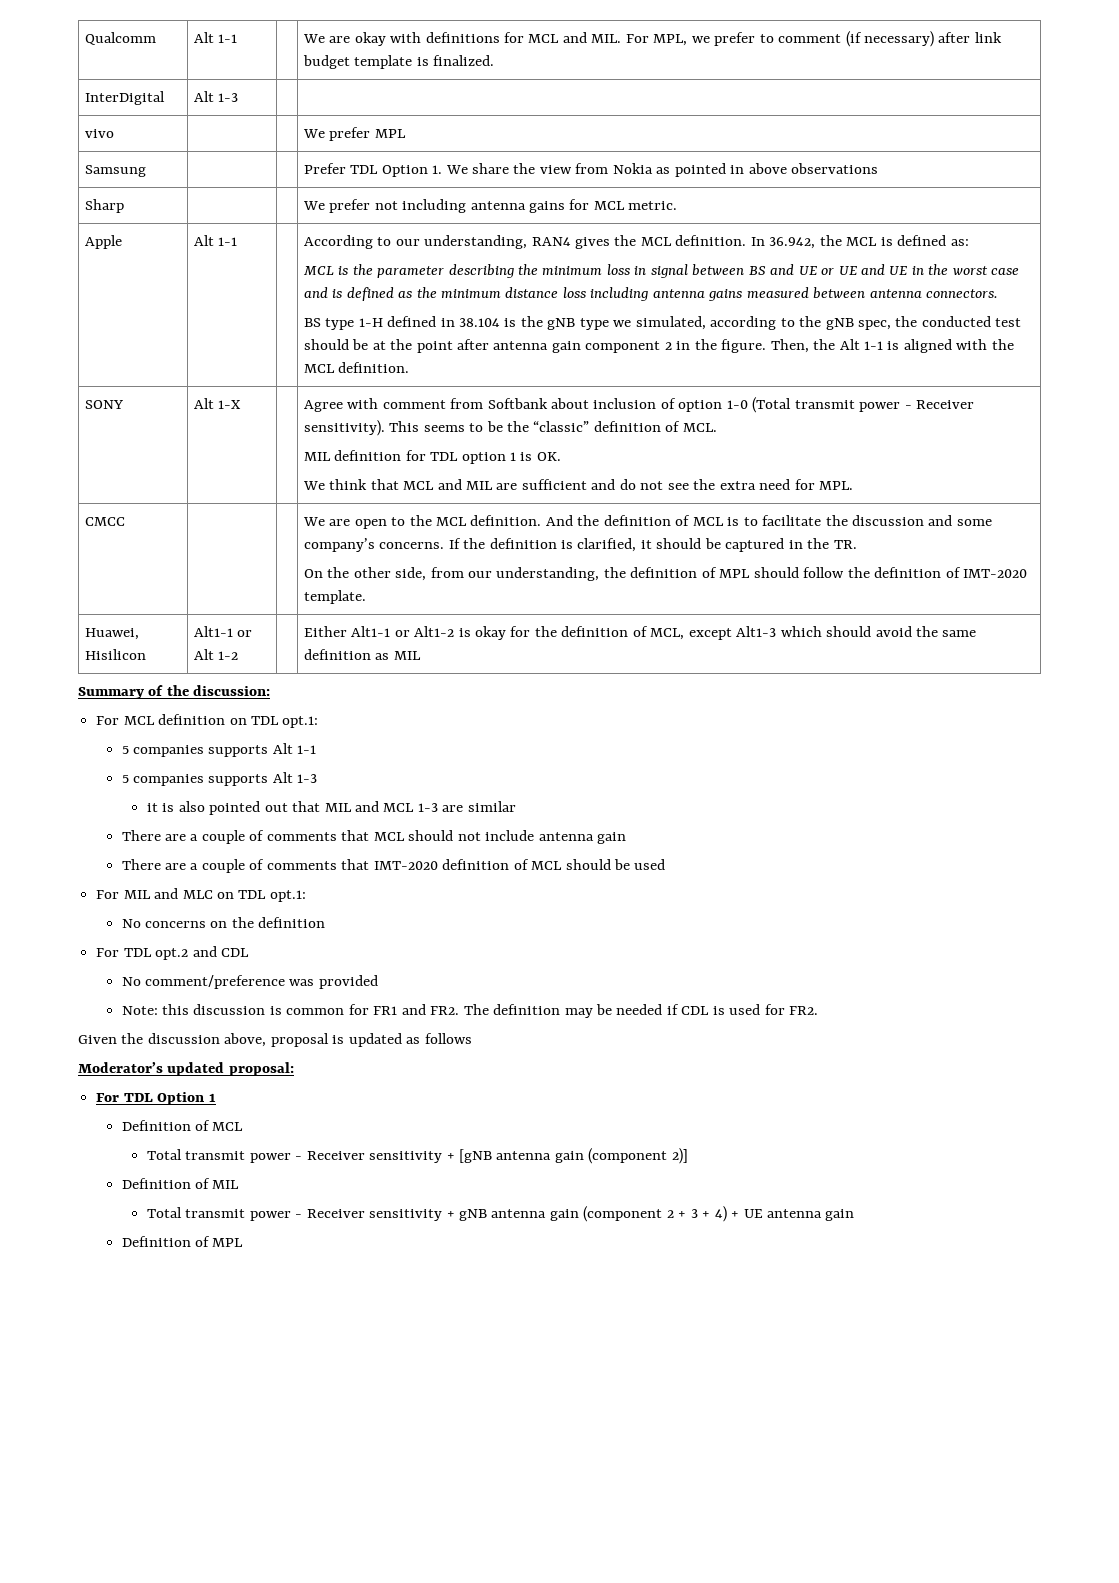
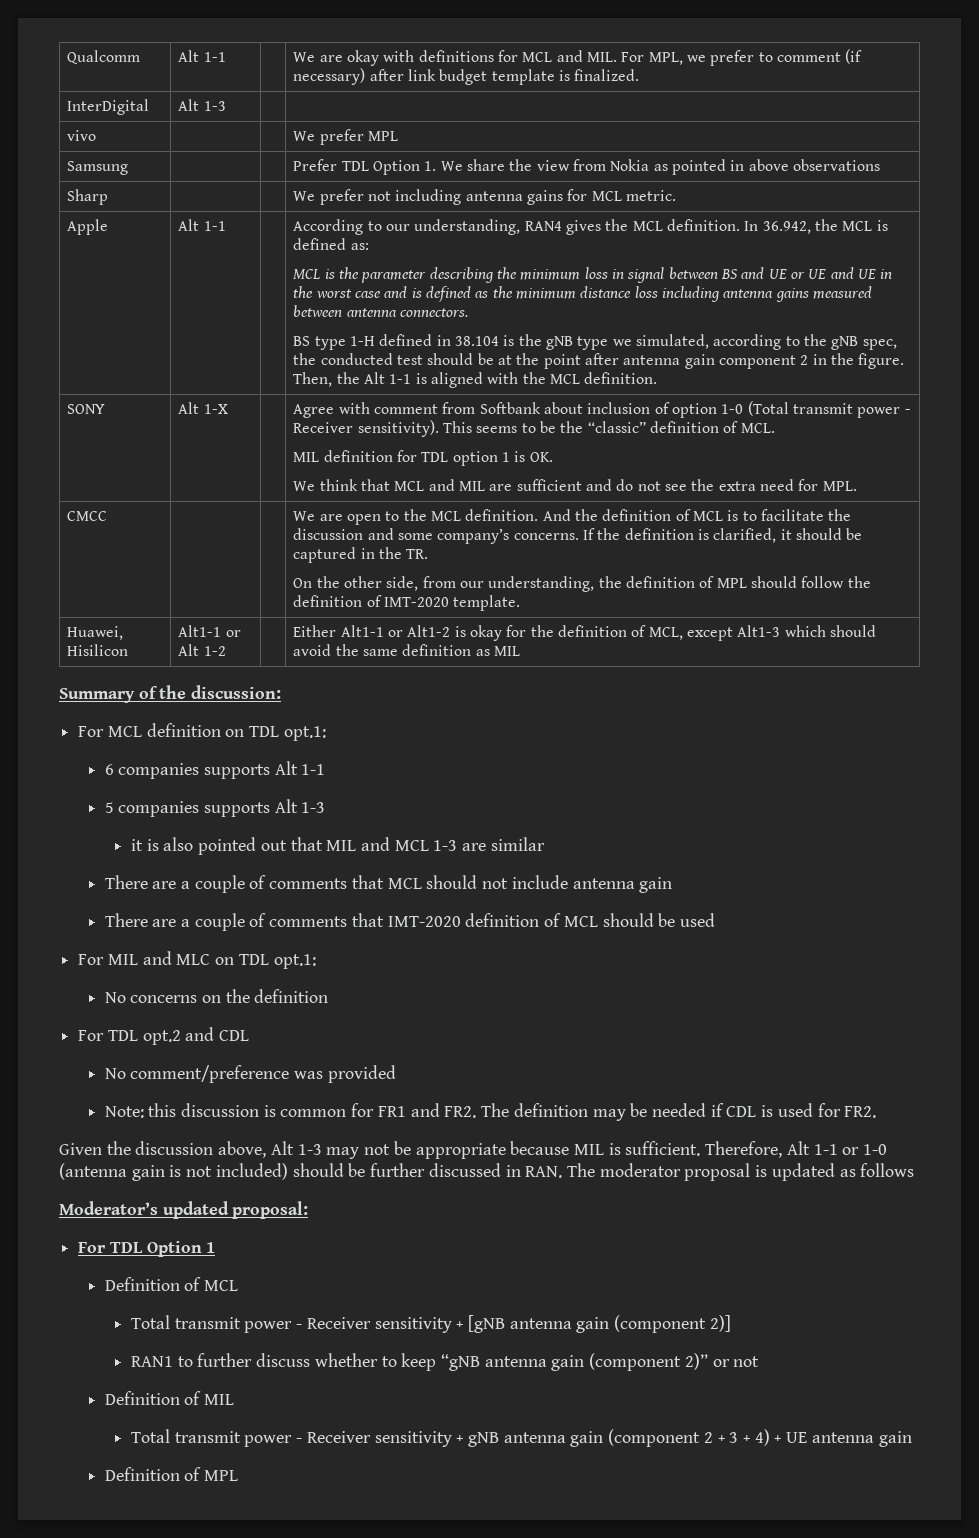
[121,746,129,754] 5 -> [104,764,114,775] 6
(267, 1040) none -> [270,1141,888,1159] [59,1163,681,1181] Alt 1-3 may not be appropriate because MIL is sufficient. Therefore, Alt 1-1 or 1-0 (antenna gain is not included) should be further discussed in RAN. The moderator
(688, 1156) none -> [130,1353,760,1371] // RAN1 to further discuss whether to keep “gNB antenna gain (component 2)” or not

